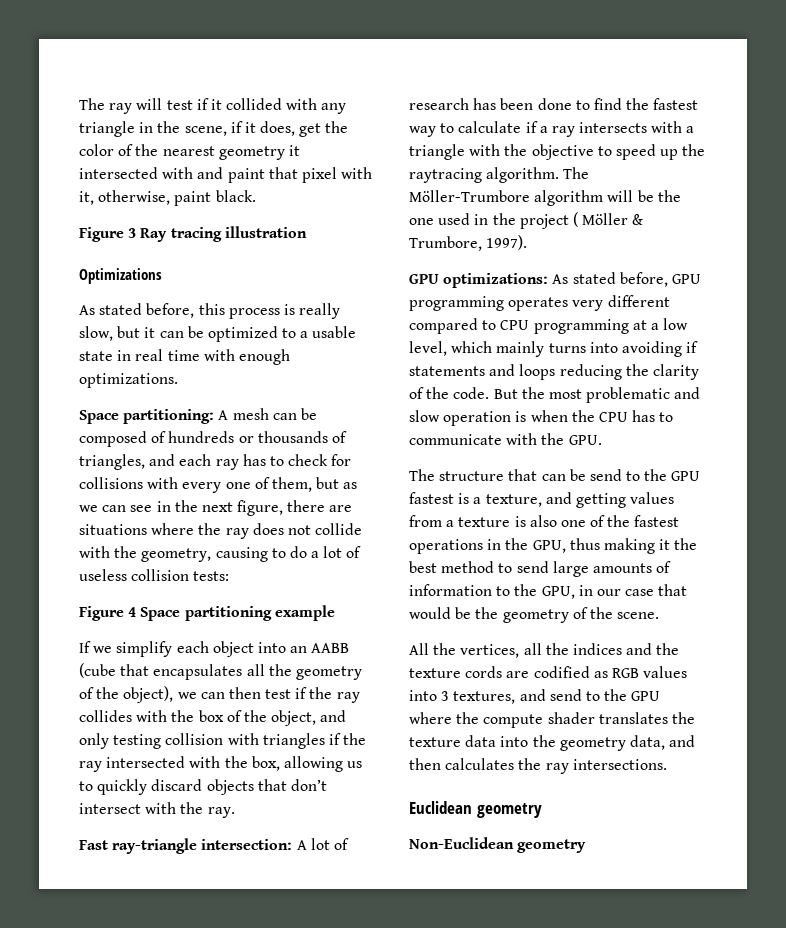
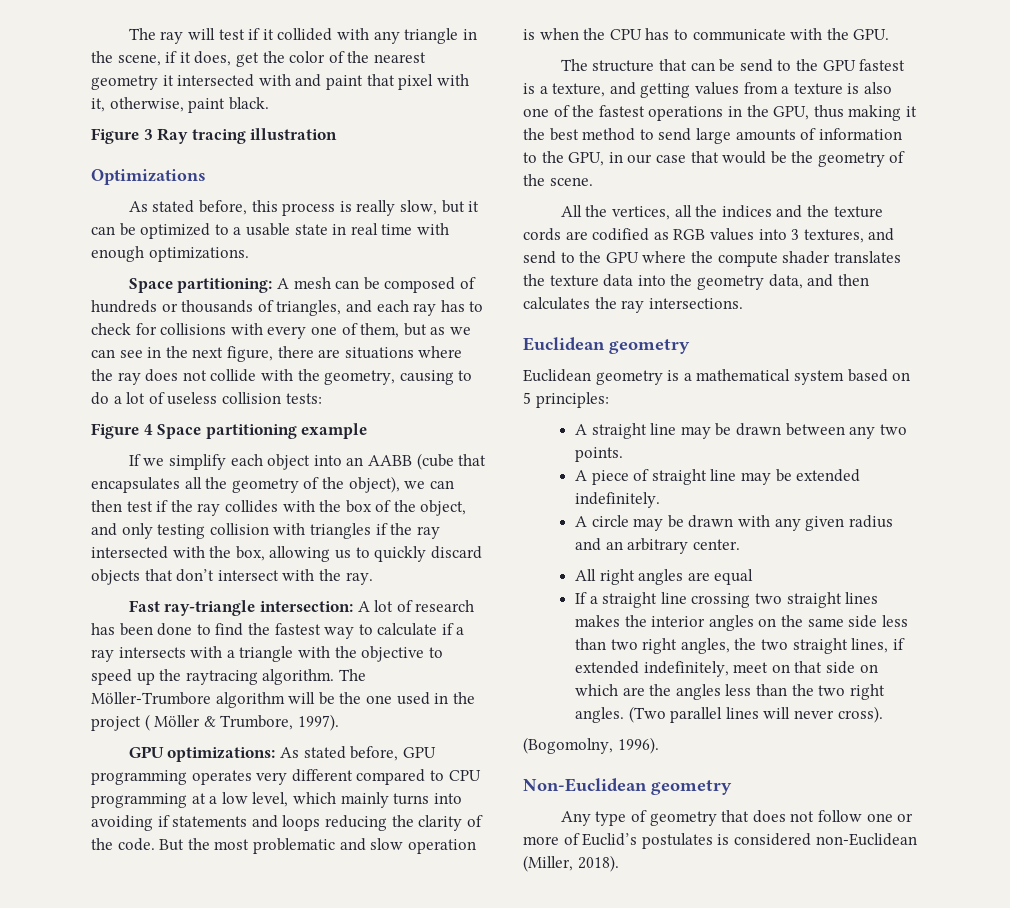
[409,837,587,853] Non-Euclidean geometry -> [523,369,911,385] [523,392,609,408] [575,423,907,439] [575,447,624,462] [575,469,861,485] [575,492,661,508] [575,515,893,531] [575,538,740,554] [575,569,754,585] [575,592,879,608] [575,615,908,631] [575,638,905,654] [575,661,878,677] [575,684,885,700] [575,706,883,723] [523,737,659,754] [523,778,732,795] [560,810,914,826] [523,833,917,849] [523,855,619,872] Euclidean geometry is a mathematical system based on 5 principles: // A straight line may be drawn between any two points. // A piece of straight line may be extended indefinitely. // A circle may be drawn with any given radius and an arbitrary center. // All right angles are equal // If a straight line crossing two straight lines makes the interior angles on the same side less than two right angles, the two straight lines, if extended indefinitely, meet on that side on which are the angles less than the two right angles. (Two parallel lines will never cross). // (Bogomolny, 1996). // Non-Euclidean geometry // Any type of geometry that does not follow one or more of Euclid’s postulates is considered non-Euclidean (Miller, 2018).

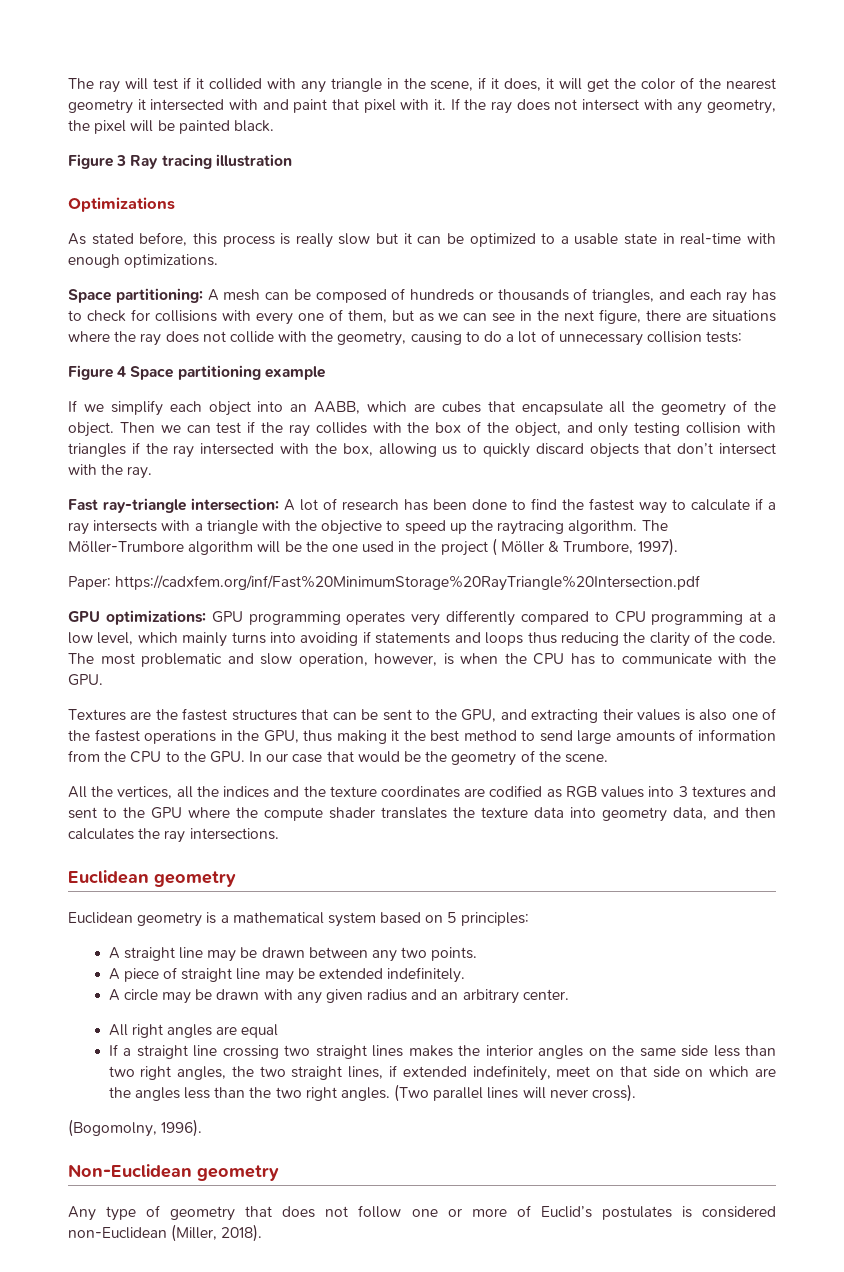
(232, 58) none -> [546,78,583,90] it will
[91,97,226,113] it, otherwise, paint -> [434,98,776,114] [68,120,230,134] it. If the ray does not intersect with any geometry, the pixel will be painted
[399,200,437,215] slow, -> [338,233,371,245] slow
[350,223,413,235] real time -> [680,233,742,245] real-time
[167,392,218,405] useless -> [558,333,643,346] unnecessary
[367,453,487,470] [91,477,180,493] AABB (cube that encapsulates -> [314,401,603,415] AABB, which are cubes that encapsulate
[348,476,454,493] [91,500,122,512] object), we can then -> [68,422,211,437] object. Then we can
(339, 722) none -> [68,575,701,591] // Paper: https://cadxfem.org/inf/Fast%20MinimumStorage%20RayTriangle%20Intersection.pdf
[279,746,399,761] As stated before, -> (206, 617) none
[291,769,353,782] different -> [445,610,515,626] differently
(321, 823) none -> [527,632,557,644] thus
[159,838,210,851] But the -> [68,653,94,664] The
[407,839,476,854] operation -> [298,653,438,667] operation, however,
[560,59,655,72] The structure -> [68,708,297,721] Textures are the fastest structures
[739,59,906,72] [523,82,843,98] send to the GPU fastest is a texture, and getting values from a texture -> [382,709,681,723] sent to the GPU, and extracting their values
[523,151,623,166] to the GPU, in -> [68,750,263,763] from the CPU to the GPU. In
[523,228,561,241] cords -> [381,786,460,798] coordinates
[803,228,895,243] [523,251,556,264] textures, and send -> [691,786,776,798] [68,807,97,819] textures and sent
[670,274,693,286] the -> (596, 812) none

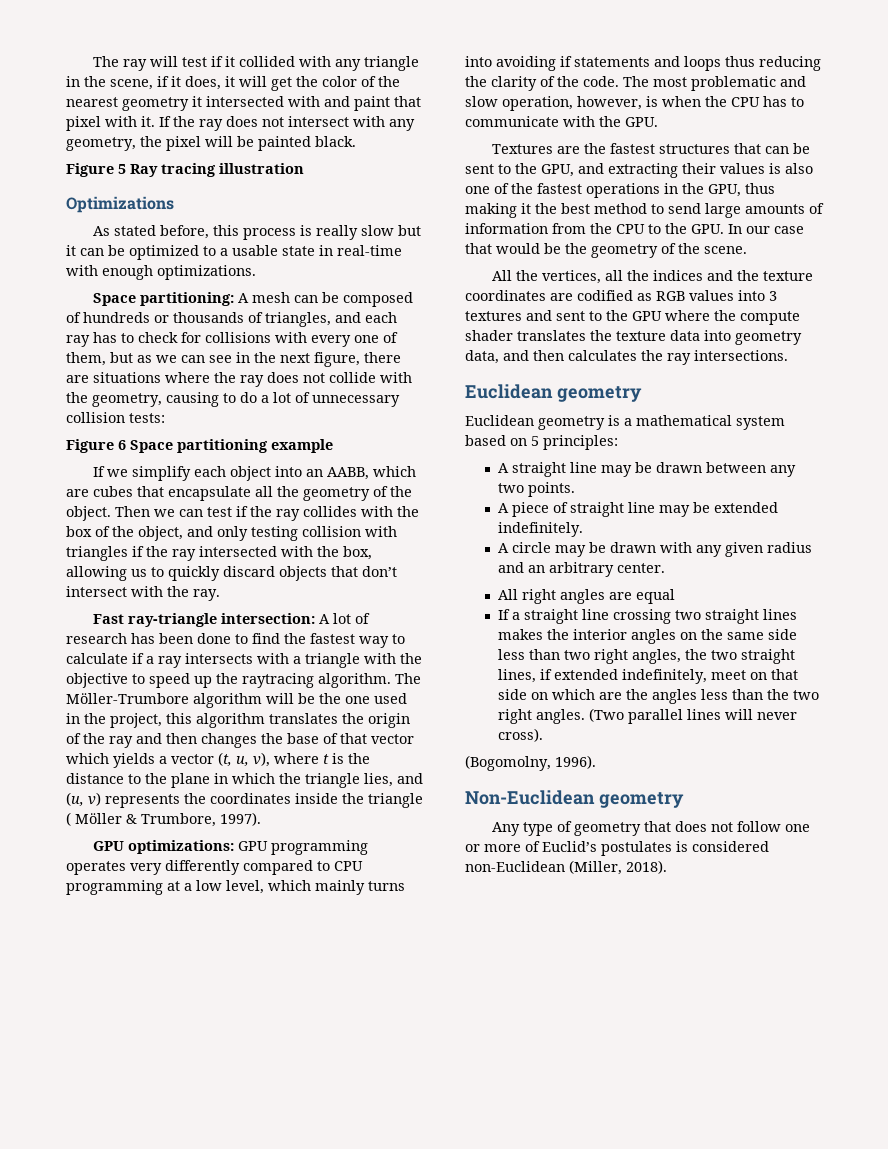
[116,155,127,166] 3 -> [118,164,126,174] 5
[117,366,127,377] 4 -> [118,440,126,450] 6
[440,541,488,556] project -> [110,713,410,728] [66,733,414,748] [66,752,370,768] [66,773,423,788] [66,792,423,808] project, this algorithm translates the origin of the ray and then changes the base of that vector which yields a vector (t, u, v), where t is the distance to the plane in which the triangle lies, and (u, v) represents the coordinates inside the triangle
[68,575,701,591] // Paper: https://cadxfem.org/inf/Fast%20MinimumStorage%20RayTriangle%20Intersection.pdf -> (261, 819) none

